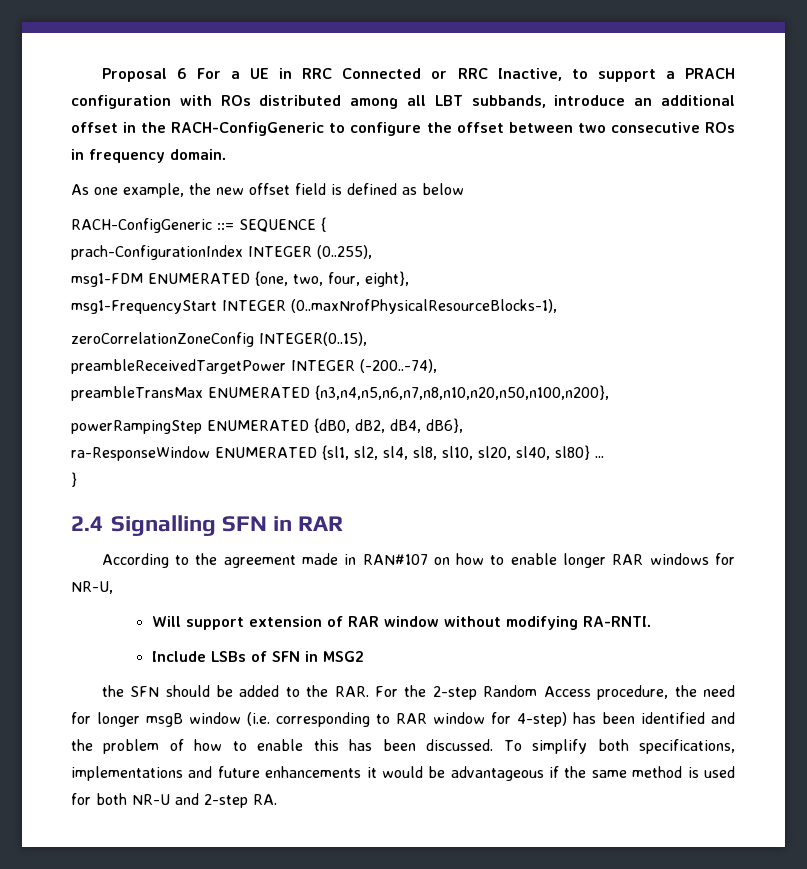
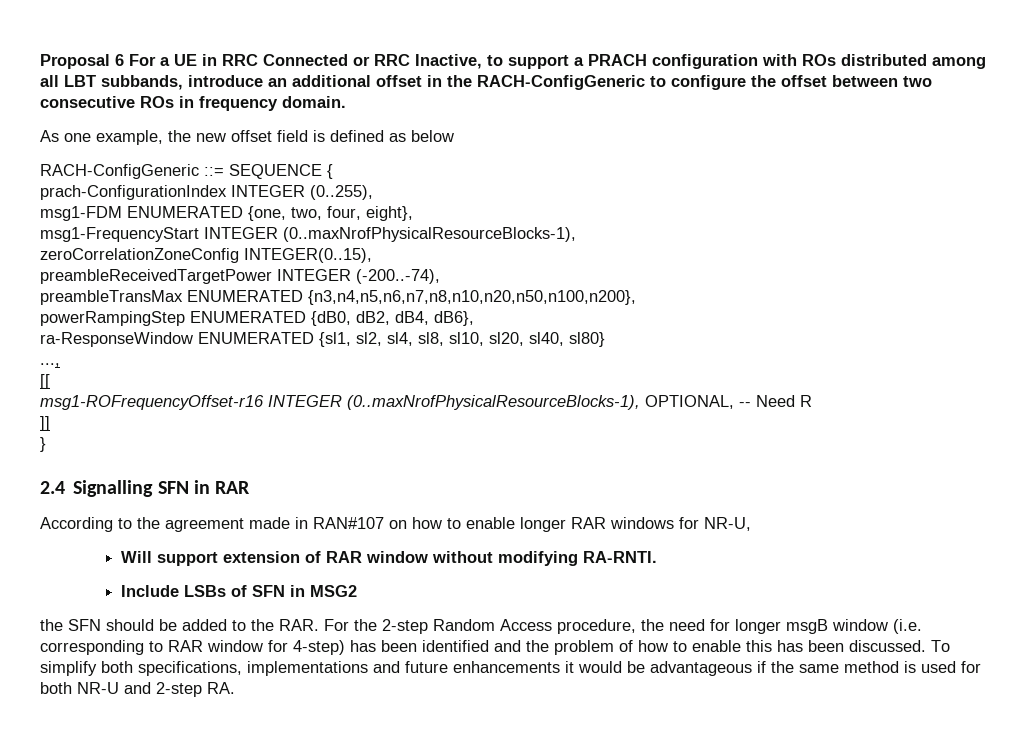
[595,456,604,458] ... -> [40,363,60,367] [40,374,50,389] [40,395,812,410] [40,416,50,431] // ..., // [[ // msg1-ROFrequencyOffset-r16 INTEGER (0..maxNrofPhysicalResourceBlocks-1), OPTIONAL, -- Need R // ]]

